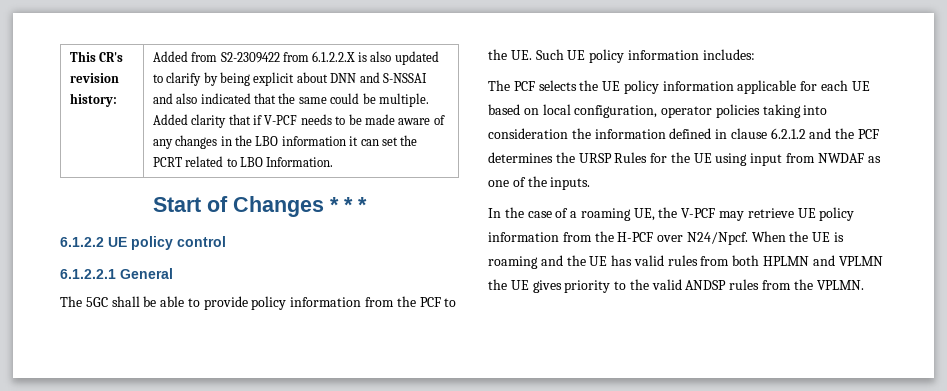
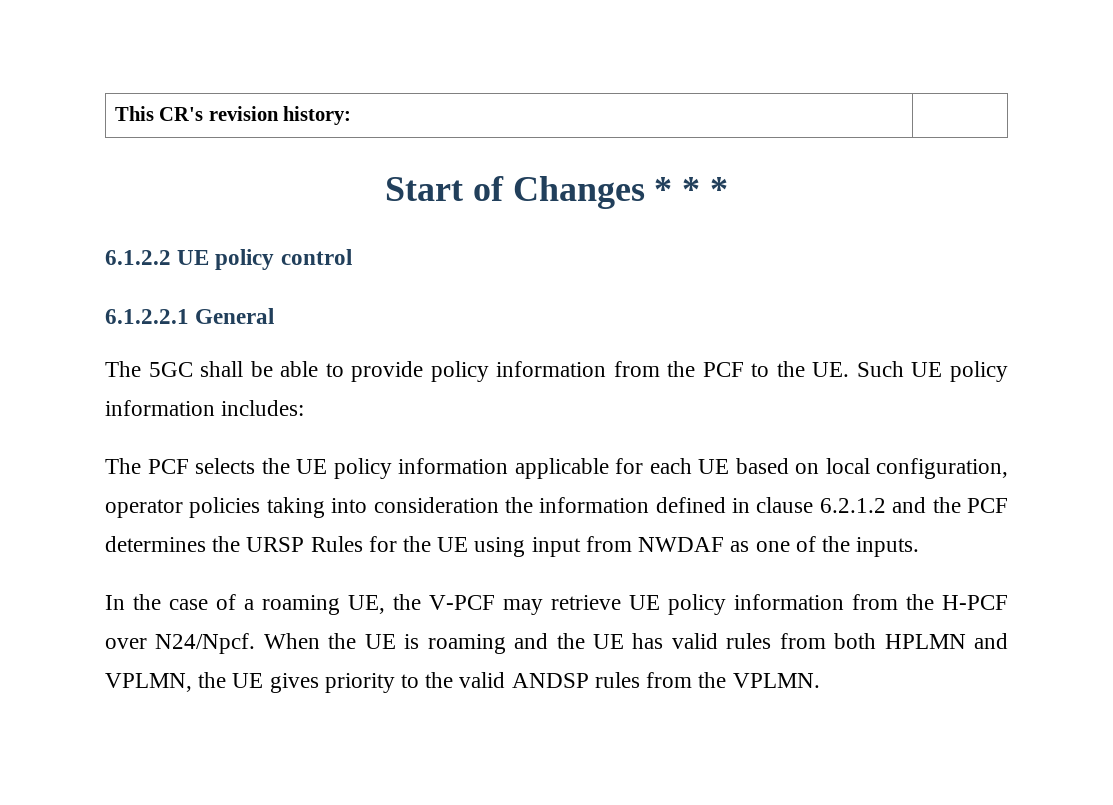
[152,51,439,65] [152,72,427,86] [152,93,429,107] [152,114,445,128] [152,135,418,149] [152,156,334,167] Added from S2-2309422 from 6.1.2.2.X is also updated to clarify by being explicit about DNN and S-NSSAI and also indicated that the same could be multiple. Added clarity that if V-PCF needs to be made aware of any changes in the LBO information it can set the PCRT related to LBO Information. -> (352, 115) none
[838,256,883,266] VPLMN -> [105,673,192,692] VPLMN,

